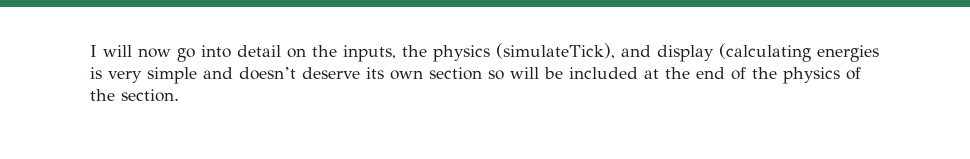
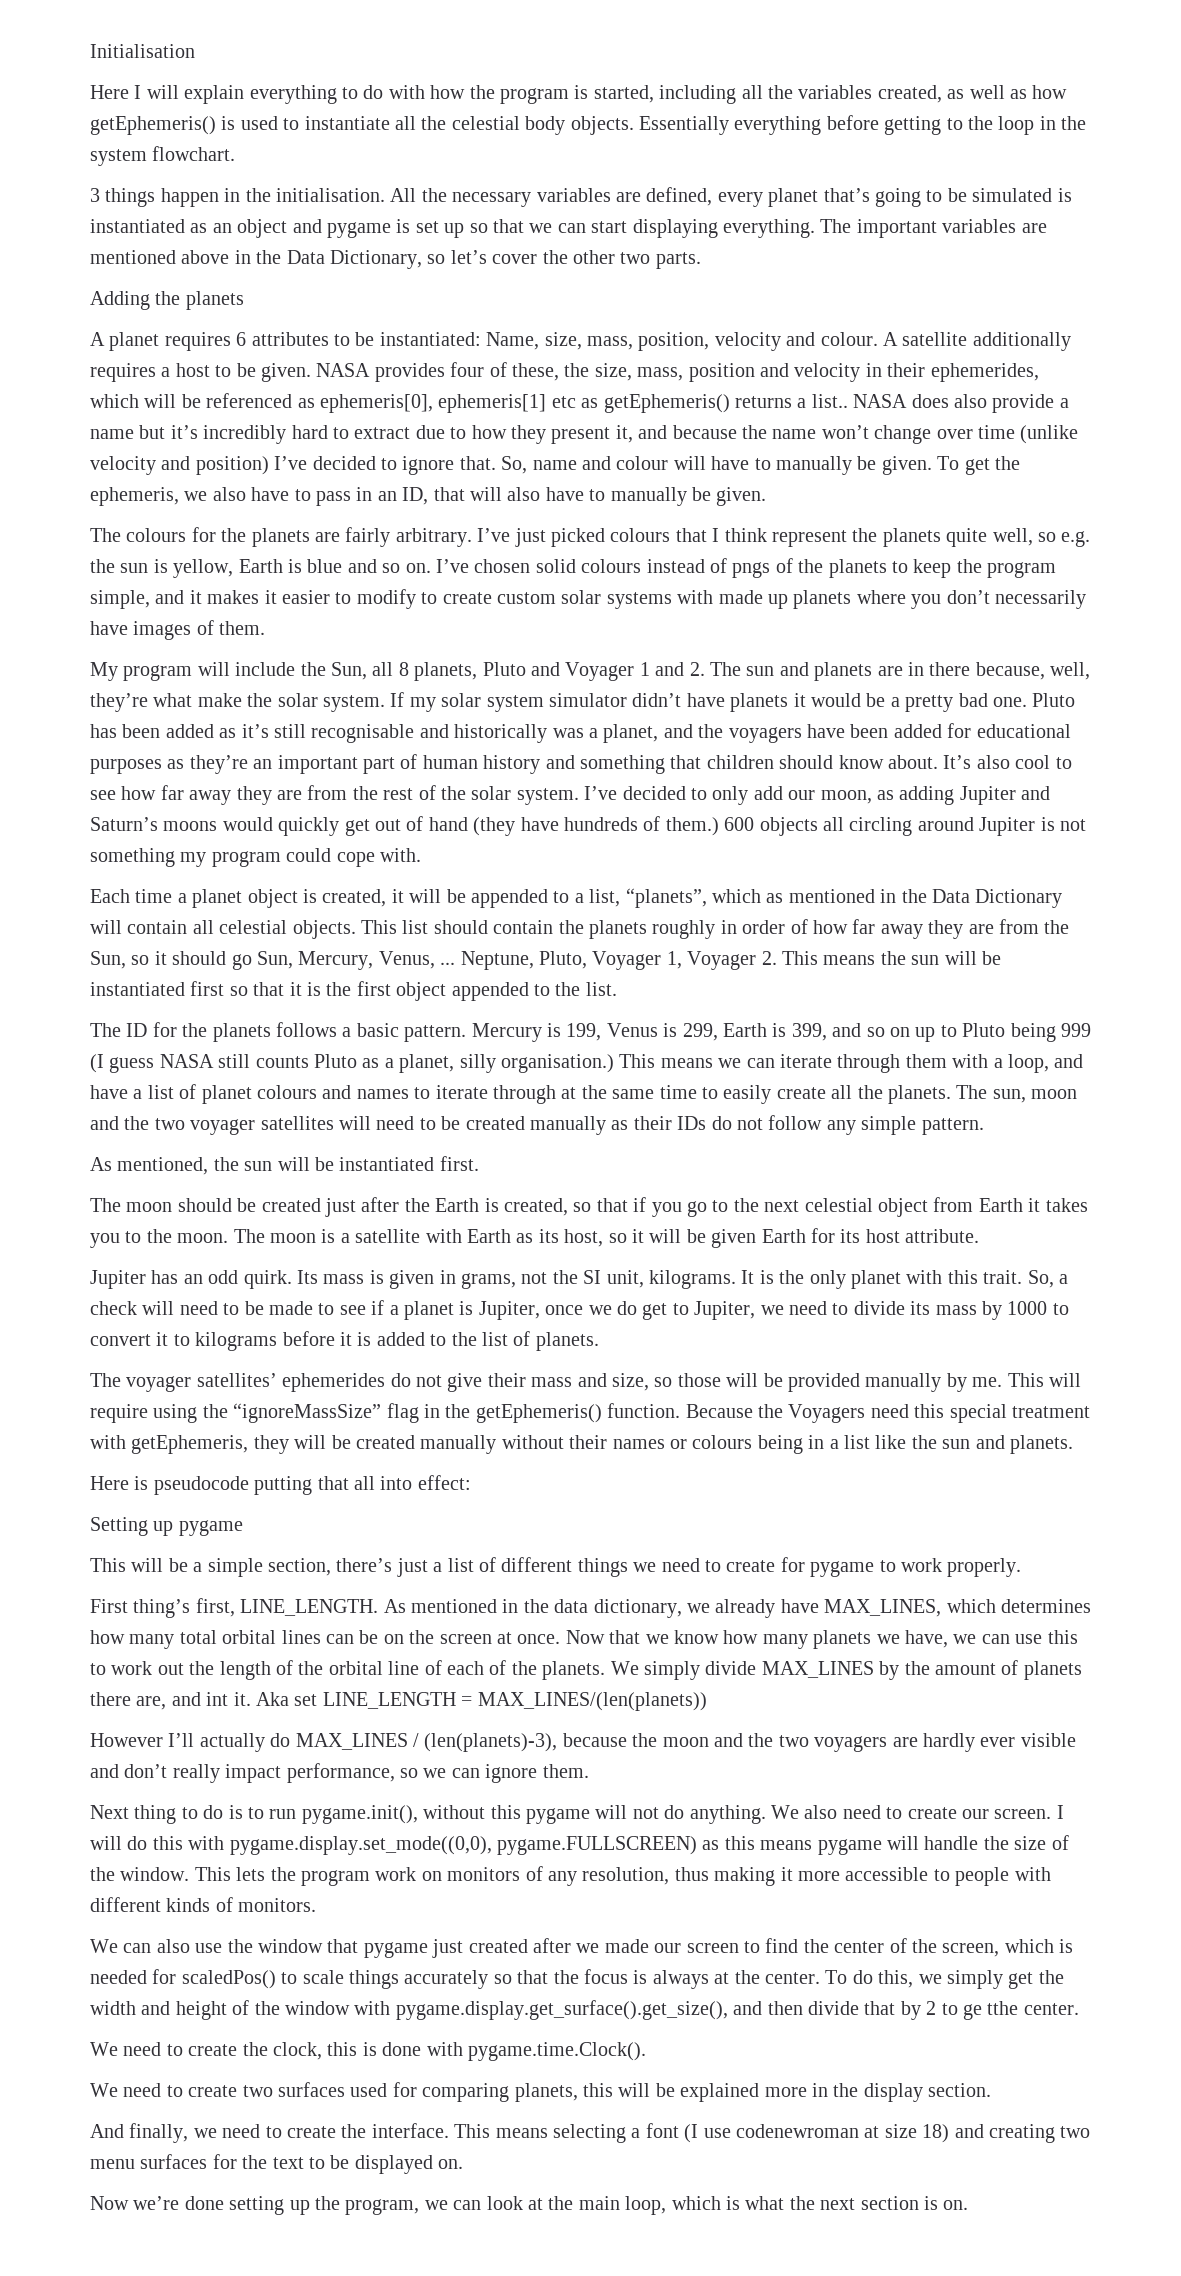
[90,43,879,62] [90,67,861,84] [90,89,179,102] I will now go into detail on the inputs, the physics (simulateTick), and display (calculating energies is very simple and doesn’t deserve its own section so will be included at the end of the physics of the section. -> [90,44,195,58] [90,85,1068,104] [90,115,1087,135] [90,146,236,166] [90,187,1072,207] [90,219,1047,238] [90,250,701,269] [90,291,244,310] [90,332,1071,351] [90,362,1039,382] [90,393,1069,413] [90,425,1079,444] [90,456,1020,475] [90,487,767,506] [90,527,1091,547] [90,558,1057,578] [90,589,1086,609] [90,620,266,640] [90,662,1091,681] [90,692,1076,712] [90,723,1071,743] [90,754,1072,774] [90,785,1051,805] [90,816,1086,836] [90,848,421,867] [90,888,1063,908] [90,919,1070,939] [90,951,1001,970] [90,981,617,1001] [90,1022,1091,1042] [90,1054,1084,1073] [90,1084,1078,1104] [90,1115,984,1135] [90,1156,479,1175] [90,1197,1088,1217] [90,1228,980,1248] [90,1270,1068,1289] [90,1300,1069,1320] [90,1331,599,1351] [90,1373,1081,1392] [90,1403,1090,1423] [90,1435,1073,1454] [90,1475,471,1495] [90,1517,243,1536] [90,1557,1022,1577] [90,1598,1091,1618] [90,1630,1078,1649] [90,1660,1082,1680] [90,1692,707,1711] [90,1733,1076,1752] [90,1763,589,1783] [90,1805,1064,1824] [90,1835,1069,1855] [90,1866,1051,1886] [90,1897,317,1912] [90,1938,1074,1958] [90,1969,1064,1989] [90,2000,1079,2020] [90,2042,646,2061] [90,2082,992,2102] [90,2123,1091,2143] [90,2154,464,2174] [90,2196,969,2215] Initialisation // Here I will explain everything to do with how the program is started, including all the variables created, as well as how getEphemeris() is used to instantiate all the celestial body objects. Essentially everything before getting to the loop in the system flowchart. // 3 things happen in the initialisation. All the necessary variables are defined, every planet that’s going to be simulated is instantiated as an object and pygame is set up so that we can start displaying everything. The important variables are mentioned above in the Data Dictionary, so let’s cover the other two parts. // Adding the planets // A planet requires 6 attributes to be instantiated: Name, size, mass, position, velocity and colour. A satellite additionally requires a host to be given. NASA provides four of these, the size, mass, position and velocity in their ephemerides, which will be referenced as ephemeris[0], ephemeris[1] etc as getEphemeris() returns a list.. NASA does also provide a name but it’s incredibly hard to extract due to how they present it, and because the name won’t change over time (unlike velocity and position) I’ve decided to ignore that. So, name and colour will have to manually be given. To get the ephemeris, we also have to pass in an ID, that will also have to manually be given. // The colours for the planets are fairly arbitrary. I’ve just picked colours that I think represent the planets quite well, so e.g. the sun is yellow, Earth is blue and so on. I’ve chosen solid colours instead of pngs of the planets to keep the program simple, and it makes it easier to modify to create custom solar systems with made up planets where you don’t necessarily have images of them. // My program will include the Sun, all 8 planets, Pluto and Voyager 1 and 2. The sun and planets are in there because, well, they’re what make the solar system. If my solar system simulator didn’t have planets it would be a pretty bad one. Pluto has been added as it’s still recognisable and historically was a planet, and the voyagers have been added for educational purposes as they’re an important part of human history and something that children should know about. It’s also cool to see how far away they are from the rest of the solar system. I’ve decided to only add our moon, as adding Jupiter and Saturn’s moons would quickly get out of hand (they have hundreds of them.) 600 objects all circling around Jupiter is not something my program could cope with. // Each time a planet object is created, it will be appended to a list, “planets”, which as mentioned in the Data Dictionary will contain all celestial objects. This list should contain the planets roughly in order of how far away they are from the Sun, so it should go Sun, Mercury, Venus, ... Neptune, Pluto, Voyager 1, Voyager 2. This means the sun will be instantiated first so that it is the first object appended to the list. // The ID for the planets follows a basic pattern. Mercury is 199, Venus is 299, Earth is 399, and so on up to Pluto being 999 (I guess NASA still counts Pluto as a planet, silly organisation.) This means we can iterate through them with a loop, and have a list of planet colours and names to iterate through at the same time to easily create all the planets. The sun, moon and the two voyager satellites will need to be created manually as their IDs do not follow any simple pattern. // As mentioned, the sun will be instantiated first. // The moon should be created just after the Earth is created, so that if you go to the next celestial object from Earth it takes you to the moon. The moon is a satellite with Earth as its host, so it will be given Earth for its host attribute. // Jupiter has an odd quirk. Its mass is given in grams, not the SI unit, kilograms. It is the only planet with this trait. So, a check will need to be made to see if a planet is Jupiter, once we do get to Jupiter, we need to divide its mass by 1000 to convert it to kilograms before it is added to the list of planets. // The voyager satellites’ ephemerides do not give their mass and size, so those will be provided manually by me. This will require using the “ignoreMassSize” flag in the getEphemeris() function. Because the Voyagers need this special treatment with getEphemeris, they will be created manually without their names or colours being in a list like the sun and planets. // Here is pseudocode putting that all into effect: // Setting up pygame // This will be a simple section, there’s just a list of different things we need to create for pygame to work properly. // First thing’s first, LINE_LENGTH. As mentioned in the data dictionary, we already have MAX_LINES, which determines how many total orbital lines can be on the screen at once. Now that we know how many planets we have, we can use this to work out the length of the orbital line of each of the planets. We simply divide MAX_LINES by the amount of planets there are, and int it. Aka set LINE_LENGTH = MAX_LINES/(len(planets)) // However I’ll actually do MAX_LINES / (len(planets)-3), because the moon and the two voyagers are hardly ever visible and don’t really impact performance, so we can ignore them. // Next thing to do is to run pygame.init(), without this pygame will not do anything. We also need to create our screen. I will do this with pygame.display.set_mode((0,0), pygame.FULLSCREEN) as this means pygame will handle the size of the window. This lets the program work on monitors of any resolution, thus making it more accessible to people with different kinds of monitors. // We can also use the window that pygame just created after we made our screen to find the center of the screen, which is needed for scaledPos() to scale things accurately so that the focus is always at the center. To do this, we simply get the width and height of the window with pygame.display.get_surface().get_size(), and then divide that by 2 to ge tthe center. // We need to create the clock, this is done with pygame.time.Clock(). // We need to create two surfaces used for comparing planets, this will be explained more in the display section. // And finally, we need to create the interface. This means selecting a font (I use codenewroman at size 18) and creating two menu surfaces for the text to be displayed on. // Now we’re done setting up the program, we can look at the main loop, which is what the next section is on.

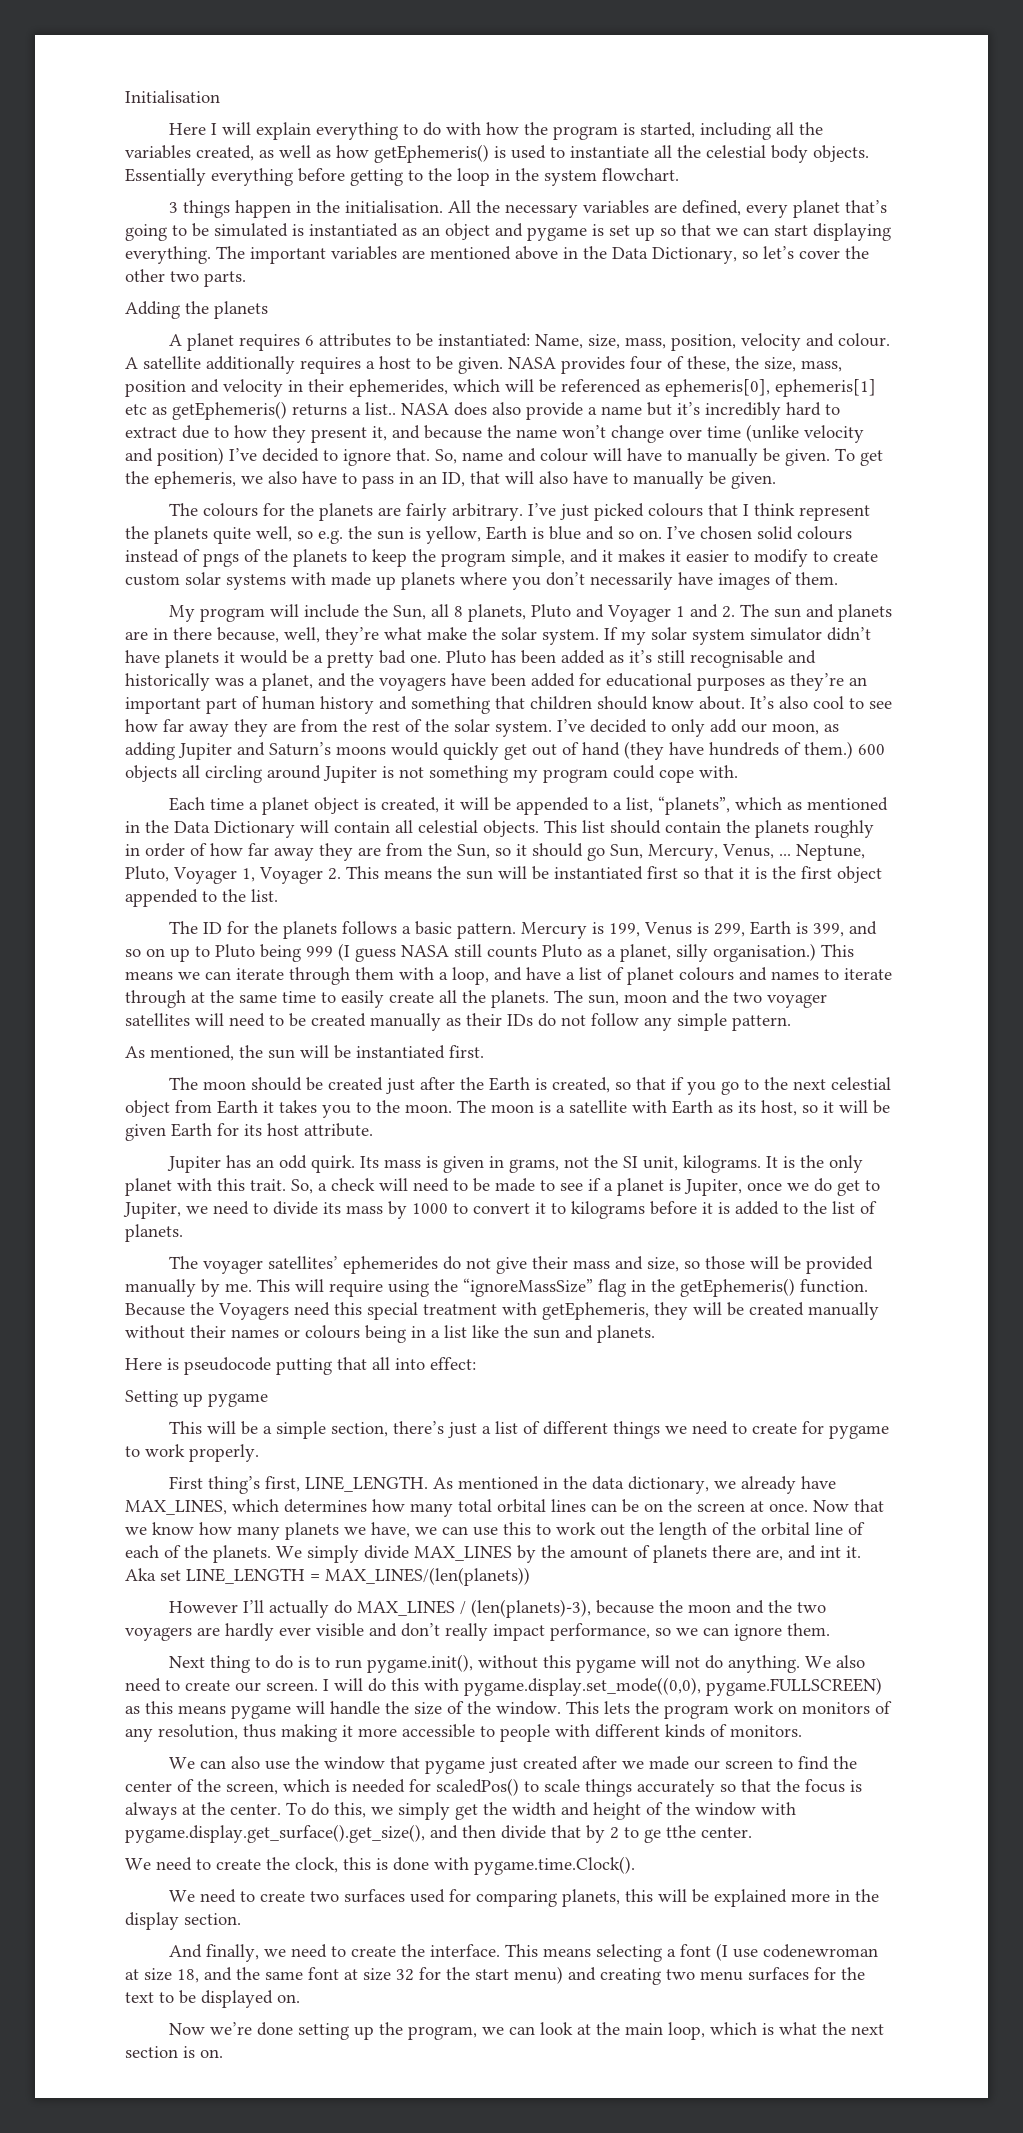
[922,2124,950,2143] 18) -> [177,1966,563,1984] 18, and the same font at size 32 for the start menu)

